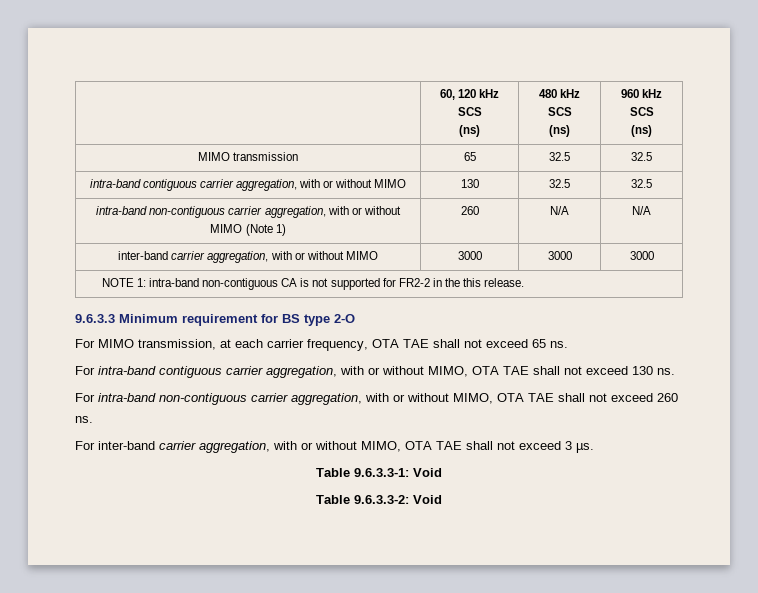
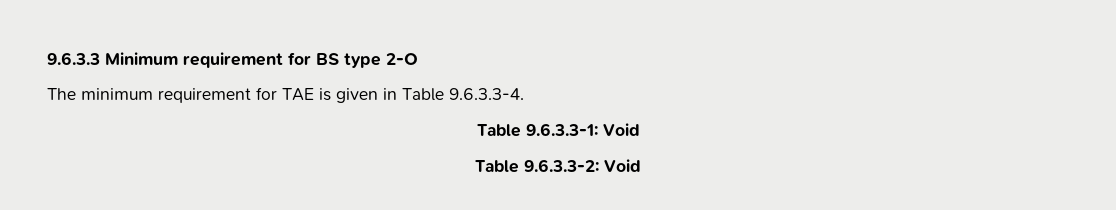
[439,89,500,100] [457,107,482,116] [459,125,480,137] [538,89,581,98] [547,107,572,116] [549,125,570,137] [620,89,663,98] [629,107,654,116] [631,125,652,137] [197,152,299,161] [463,152,476,161] [549,152,570,161] [631,152,652,161] [89,179,407,191] [460,179,479,188] [549,179,570,188] [631,179,652,188] [96,206,401,218] [210,224,286,236] [460,206,479,215] [550,206,569,215] [632,206,651,215] [118,251,378,263] [457,251,482,260] [547,251,572,260] [629,251,654,260] [101,278,525,290] | 60, 120 kHz SCS // (ns) | 480 kHz SCS // (ns) | 960 kHz SCS // (ns) // MIMO transmission | 65 | 32.5 | 32.5 // intra-band contiguous carrier aggregation, with or without MIMO | 130 | 32.5 | 32.5 // intra-band non-contiguous carrier aggregation, with or without MIMO (Note 1) | 260 | N/A | N/A // inter-band carrier aggregation, with or without MIMO | 3000 | 3000 | 3000 // NOTE 1: intra-band non-contiguous CA is not supported for FR2-2 in the this release. // -> (47, 58) none
[75,339,568,351] [75,366,675,378] [75,393,678,405] [75,416,93,423] [75,441,594,453] For MIMO transmission, at each carrier frequency, OTA TAE shall not exceed 65 ns. // For intra-band contiguous carrier aggregation, with or without MIMO, OTA TAE shall not exceed 130 ns. // For intra-band non-contiguous carrier aggregation, with or without MIMO, OTA TAE shall not exceed 260 ns. // For inter-band carrier aggregation, with or without MIMO, OTA TAE shall not exceed 3 µs. -> [47,87,524,103] The minimum requirement for TAE is given in Table 9.6.3.3-4.

